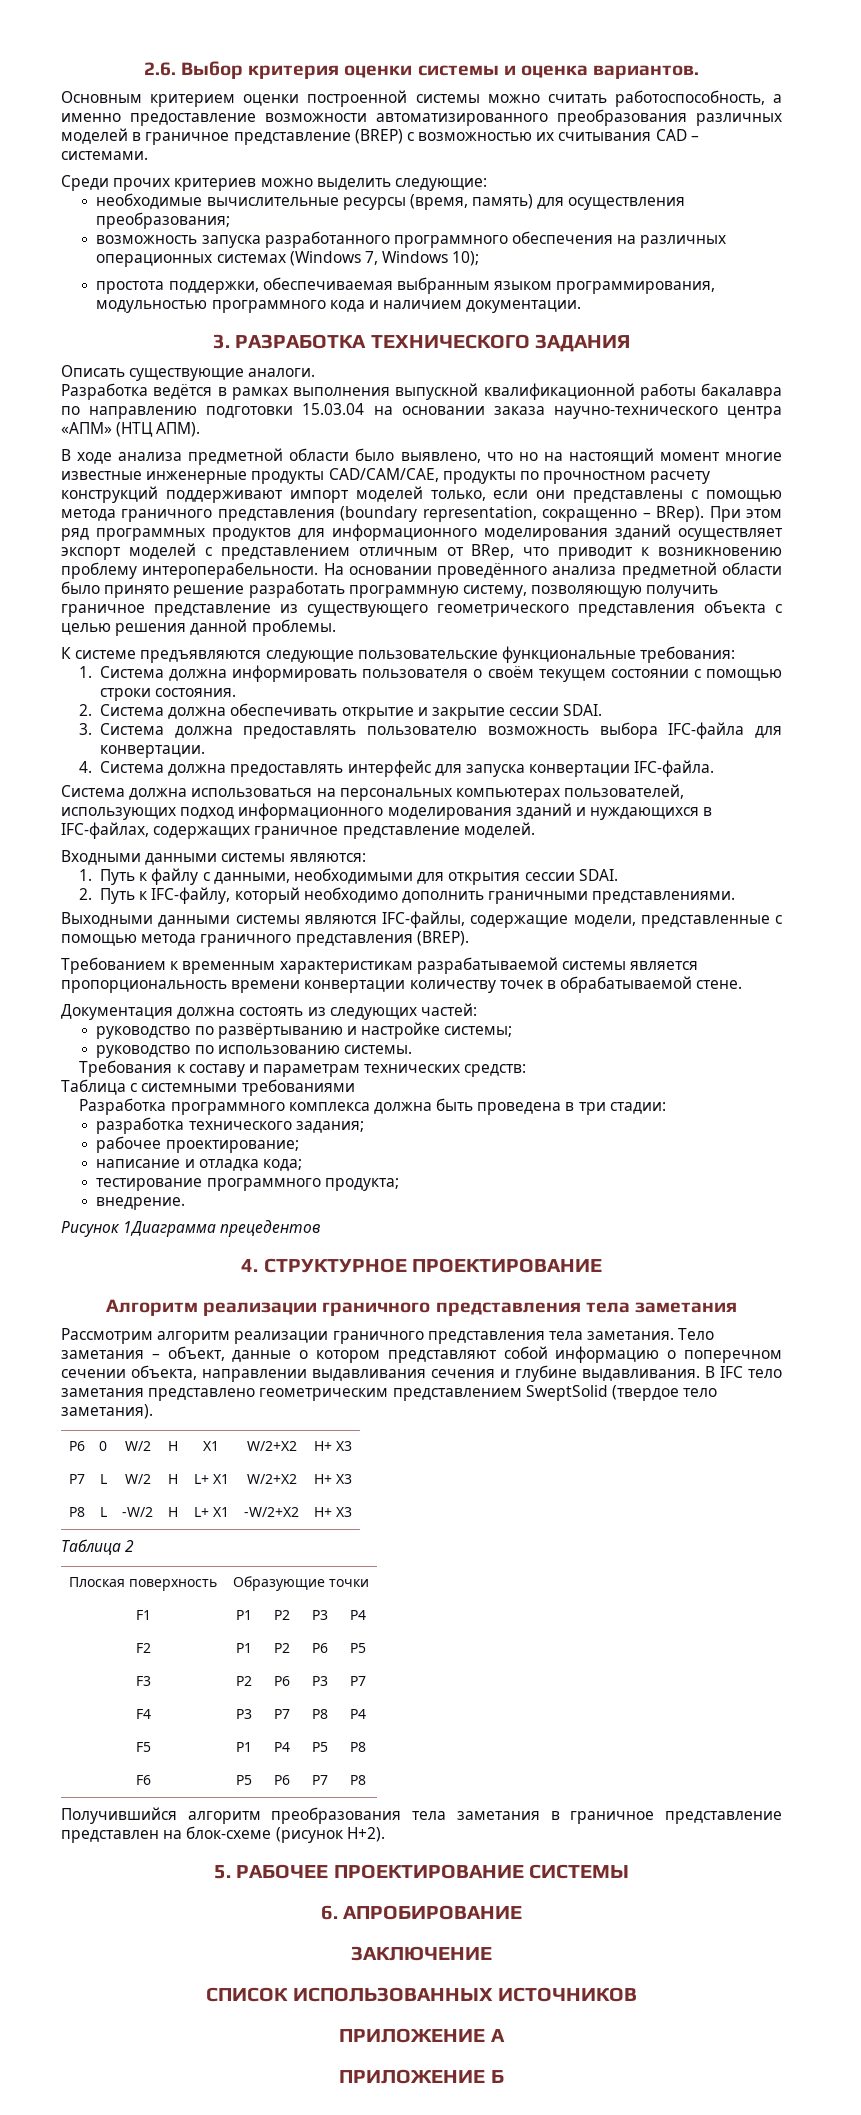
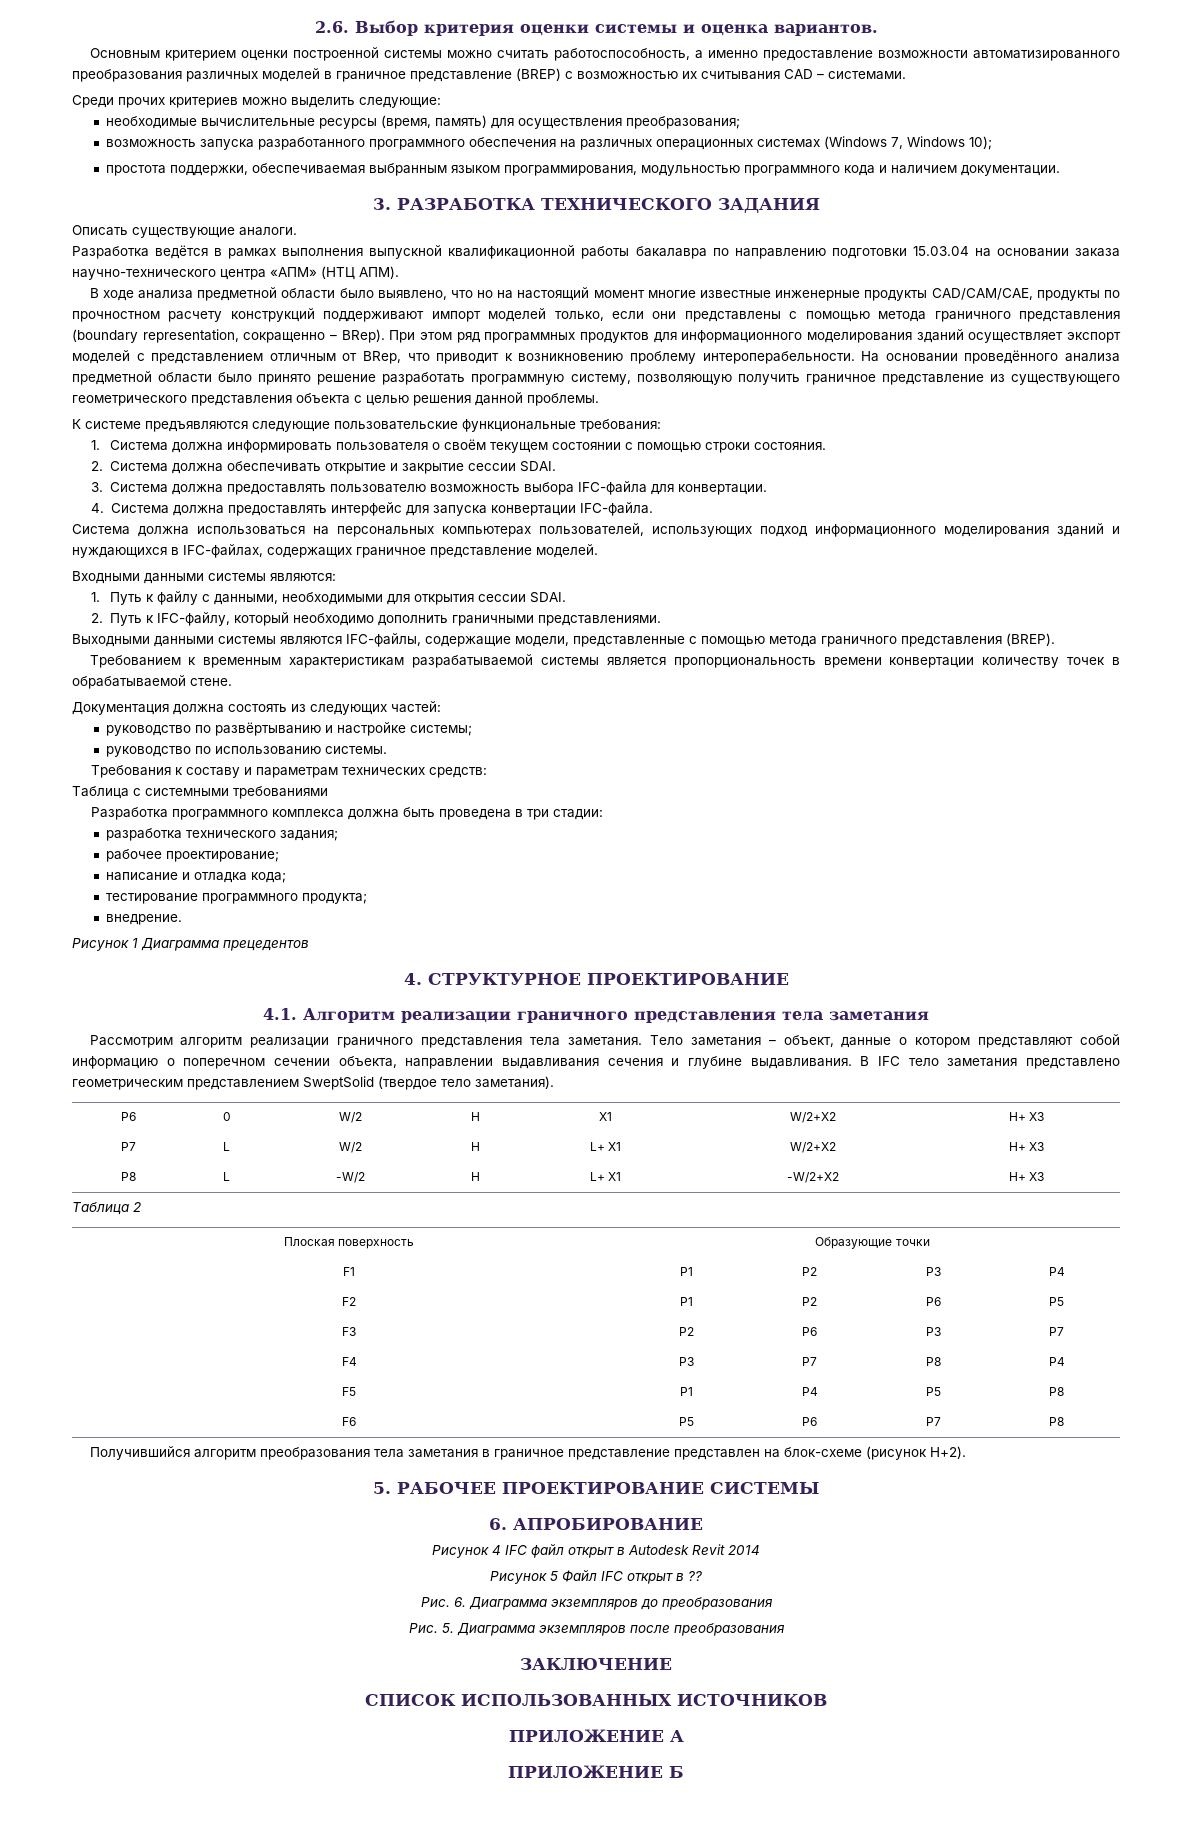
[123,1221,217,1237] 1Диаграмма -> [132,938,219,951] 1 Диаграмма
(602, 1265) none -> [263,1008,297,1020] 4.1.
(523, 1912) none -> [432,1544,760,1558] [490,1570,703,1584] [420,1597,772,1610] [408,1623,784,1636] // Рисунок 4 IFC файл открыт в Autodesk Revit 2014 // Рисунок 5 Файл IFC открыт в ?? // Рис. 6. Диаграмма экземпляров до преобразования // Рис. 5. Диаграмма экземпляров после преобразования

